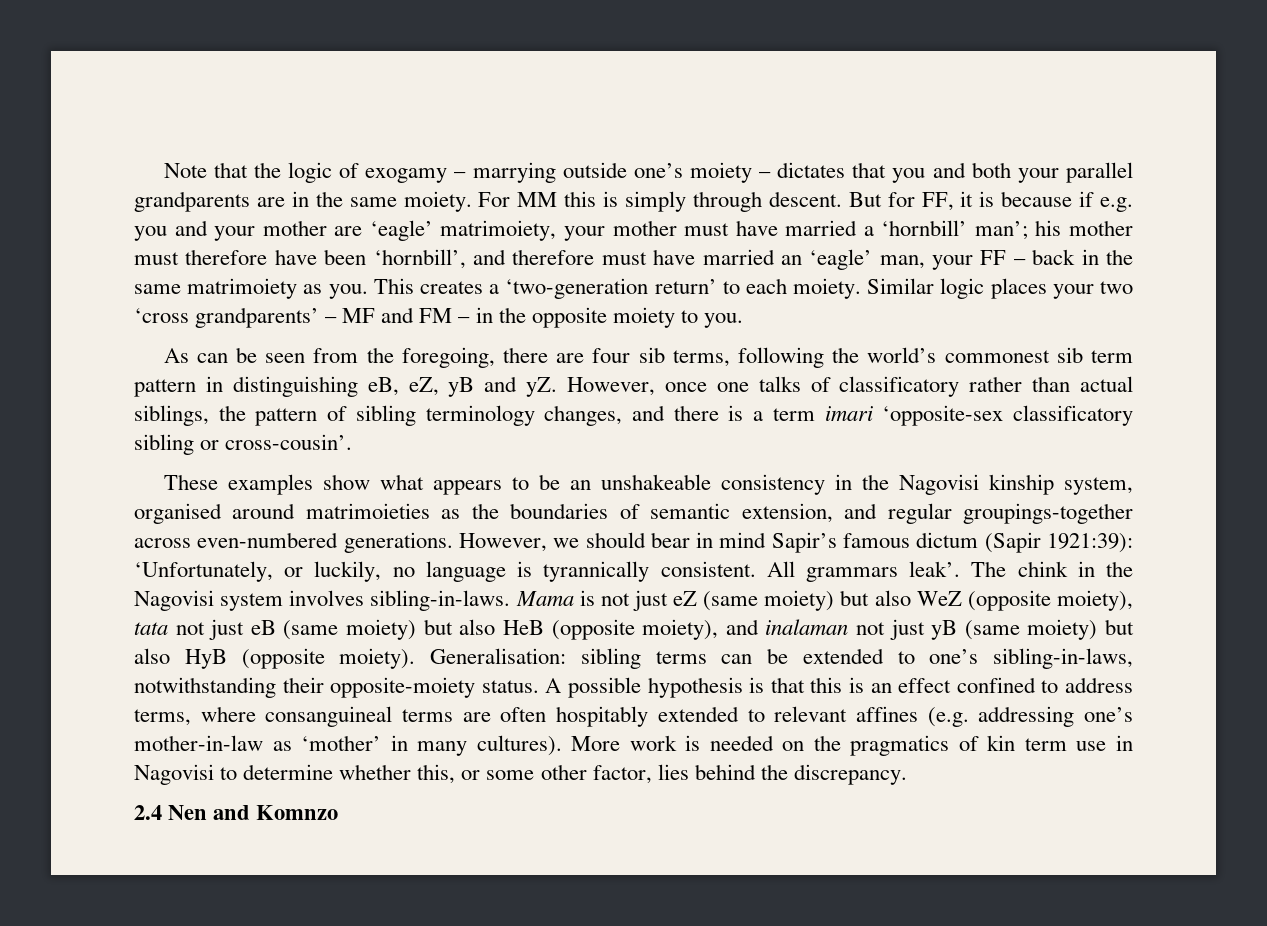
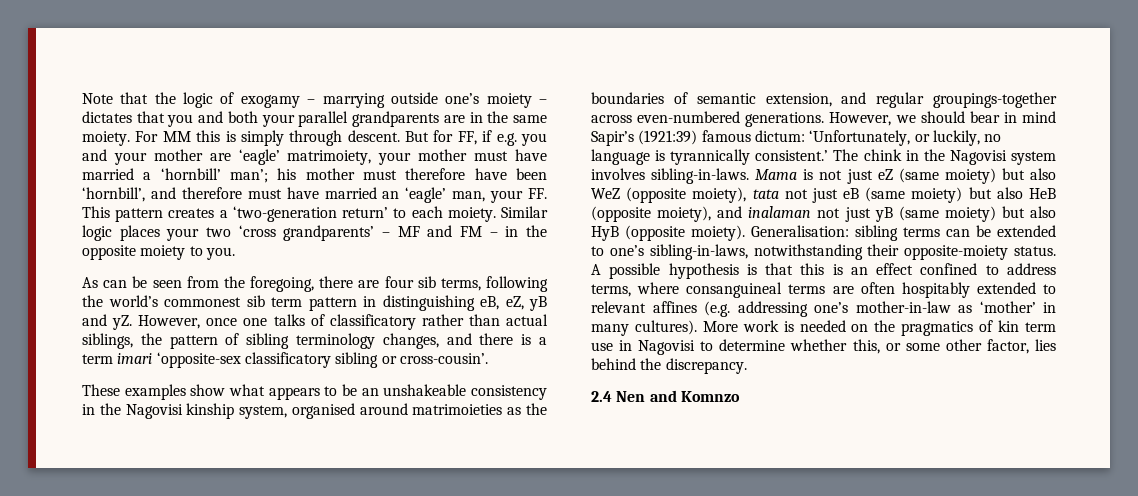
[960,191,1073,207] it is because -> (477, 138) none
[980,249,1134,265] [134,278,414,299] FF – back in the same matrimoiety as you. This -> [527,188,547,199] [82,206,164,222] FF. This pattern
[843,532,1133,553] famous dictum (Sapir 1921:39): -> [638,130,805,145] (1921:39) famous dictum:
[660,561,961,582] consistent. All grammars leak’. -> [755,150,829,161] consistent.’

